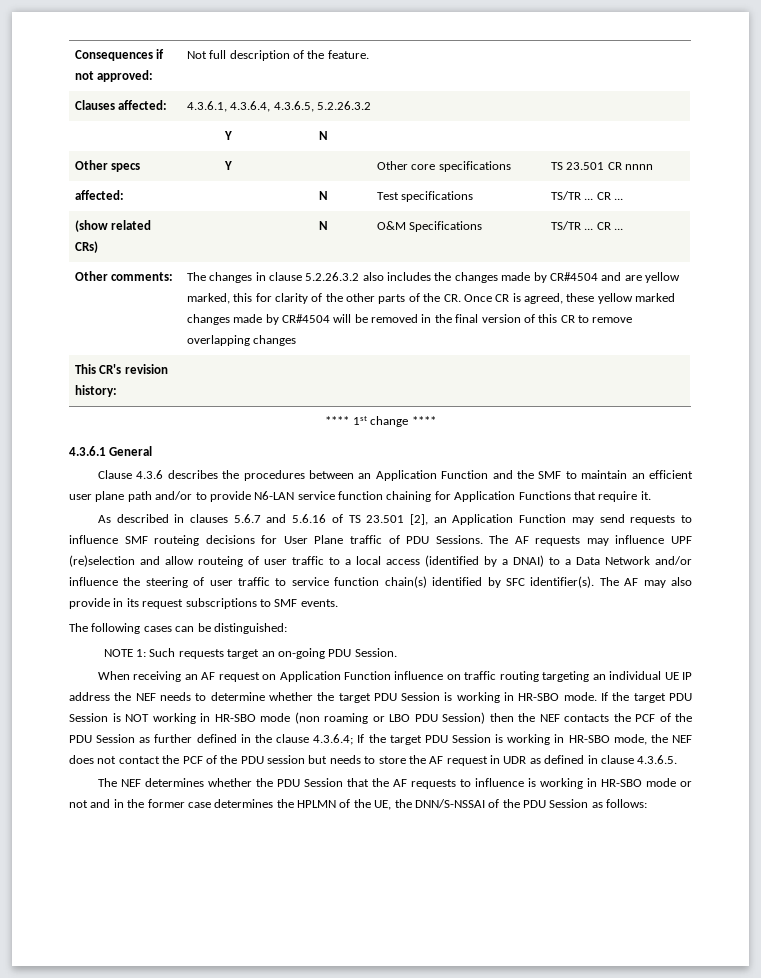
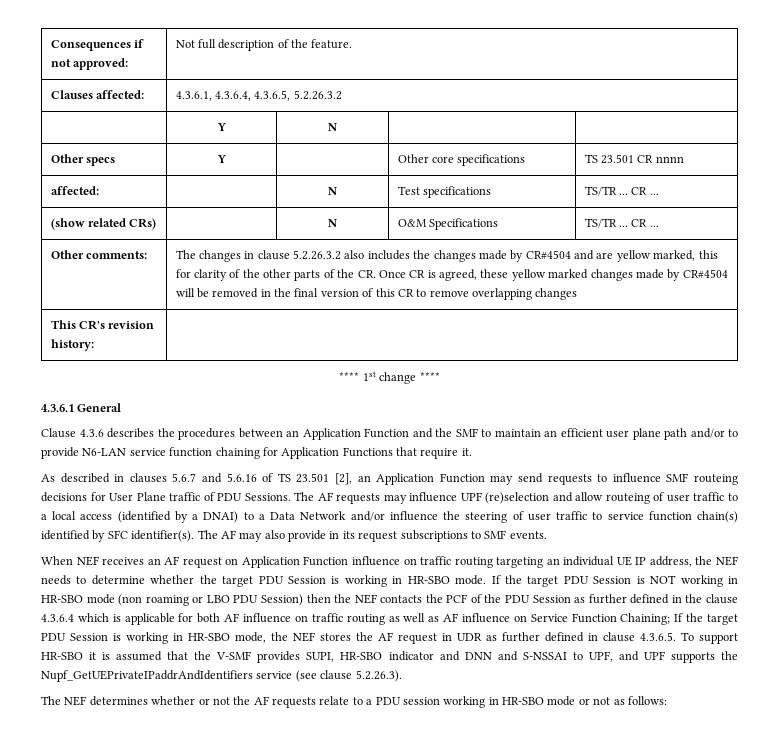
[69,623,287,634] [103,648,397,659] // The following cases can be distinguished: // NOTE 1: Such requests target an on-going PDU Session. -> (547, 535) none
[133,671,182,682] receiving -> [76,556,145,566] NEF receives
[69,692,110,701] address -> [649,556,692,567] address,
[313,734,354,745] 4.3.6.4; -> [41,613,671,625] 4.3.6.4 which is applicable for both AF influence on traffic routing as well as AF influence on Service Function Chaining;
[69,755,406,764] does not contact the PCF of the PDU session but needs to store -> [320,633,351,641] stores
(541, 761) none -> [502,632,540,642] further
[97,778,536,789] // The NEF determines whether the PDU Session that the AF requests to influence is -> [681,632,738,644] [41,651,738,663] [41,670,402,682] [41,696,440,708] To support HR-SBO it is assumed that the V-SMF provides SUPI, HR-SBO indicator and DNN and S-NSSAI to UPF, and UPF supports the Nupf_GetUEPrivateIPaddrAndIdentifiers service (see clause 5.2.26.3). // The NEF determines whether or not the AF requests relate to a PDU session
[90,799,589,810] and in the former case determines the HPLMN of the UE, the DNN/S-NSSAI of the PDU Session -> (611, 701) none

